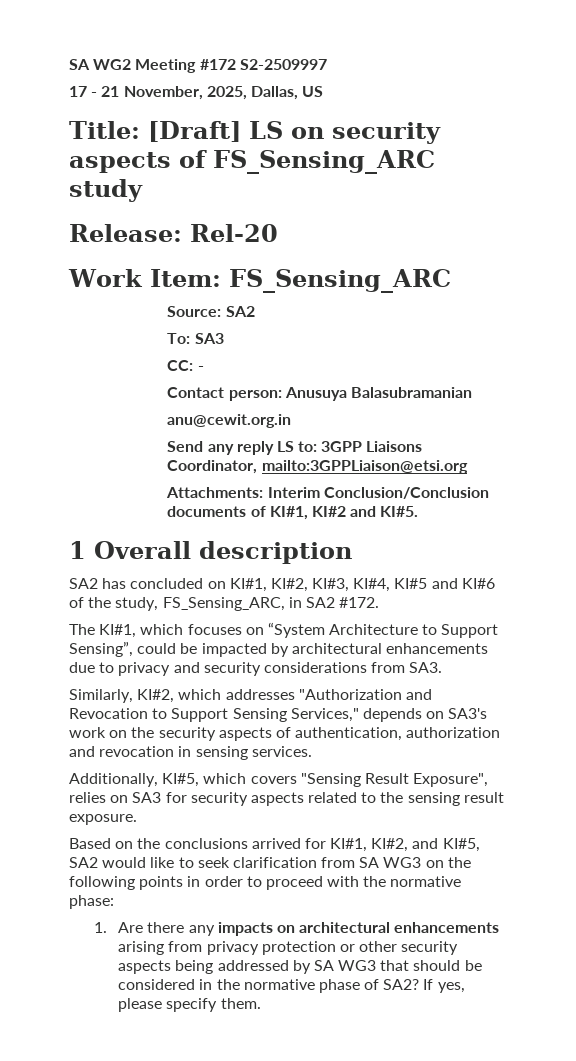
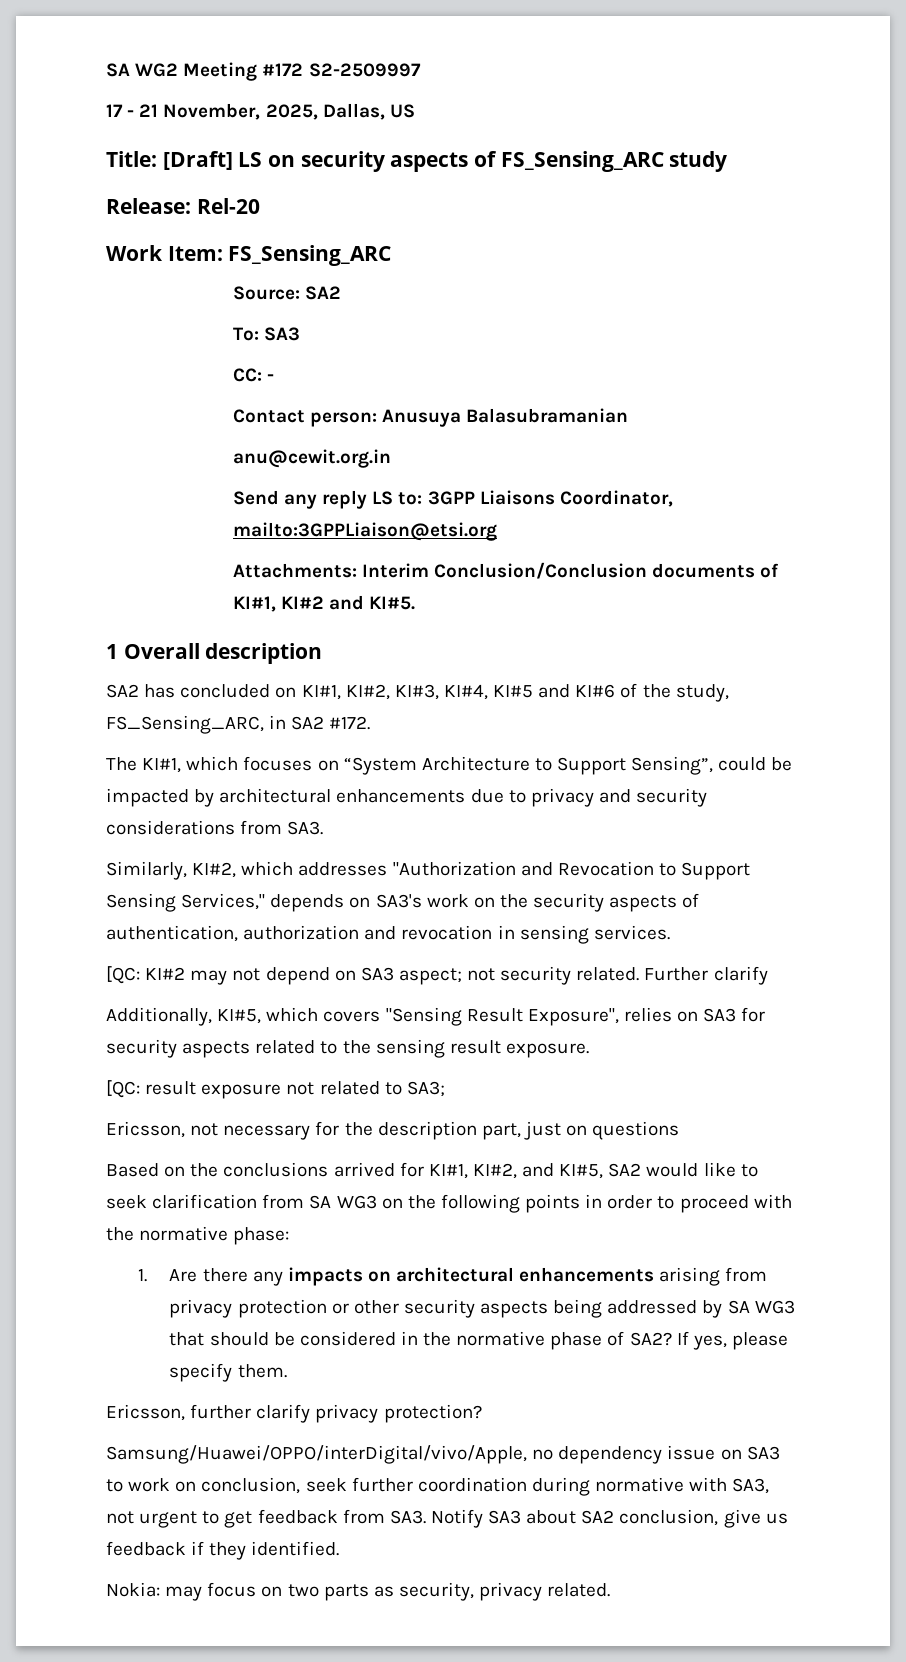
(312, 751) none -> [106,966,768,985] // [QC: KI#2 may not depend on SA3 aspect; not security related. Further clarify
(137, 819) none -> [106,1080,445,1099] [106,1121,680,1140] // [QC: result exposure not related to SA3; // Ericsson, not necessary for the description part, just on questions
(261, 1003) none -> [106,1404,482,1423] [106,1445,780,1464] [106,1477,770,1496] [106,1509,788,1528] [106,1541,340,1560] [106,1582,611,1601] // Ericsson, further clarify privacy protection? // Samsung/Huawei/OPPO/interDigital/vivo/Apple, no dependency issue on SA3 to work on conclusion, seek further coordination during normative with SA3, not urgent to get feedback from SA3. Notify SA3 about SA2 conclusion, give us feedback if they identified. // Nokia: may focus on two parts as security, privacy related.

